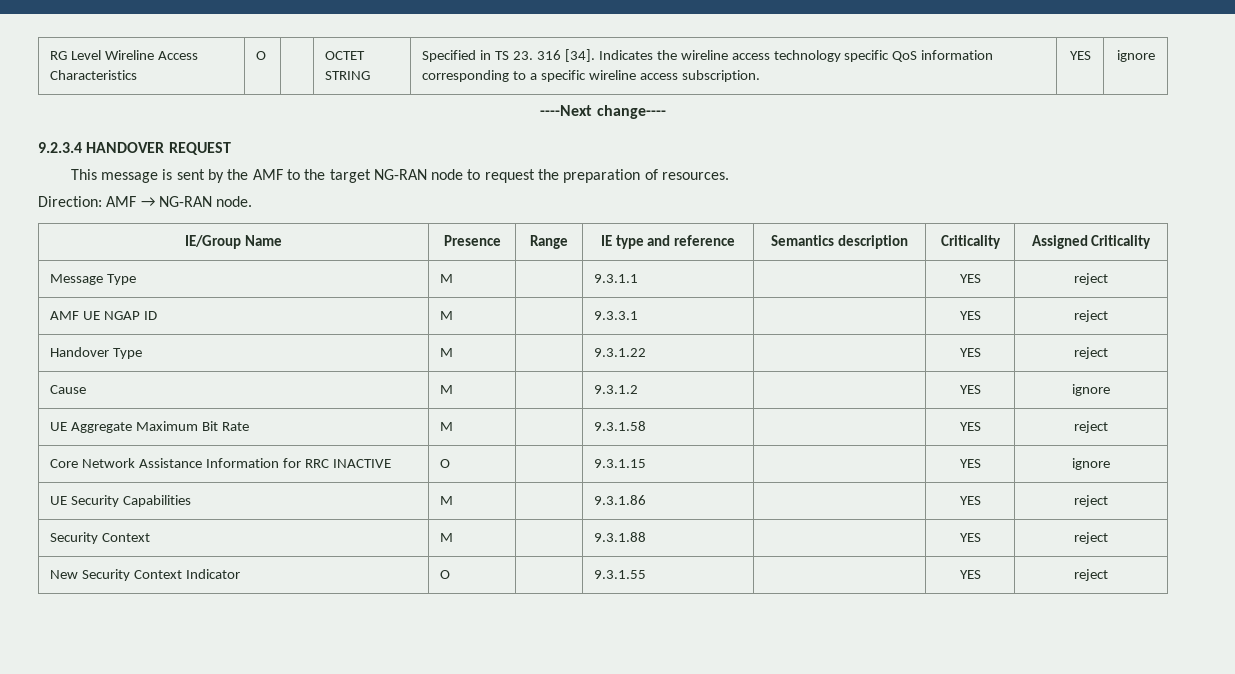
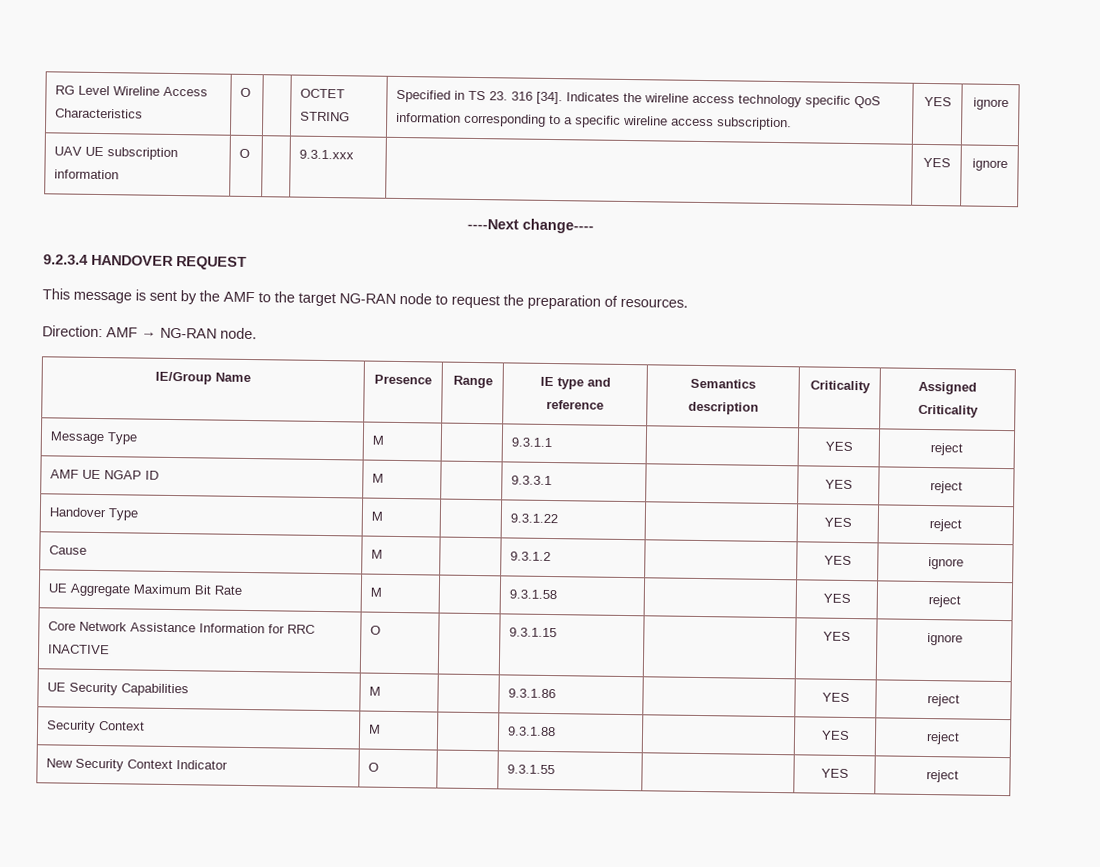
(1155, 56) none -> [54,146,179,161] [54,169,120,180] [239,148,251,159] [299,149,355,160] [922,157,951,168] [971,158,1008,172] // UAV UE subscription information | O | | 9.3.1.xxx | | YES | ignore

